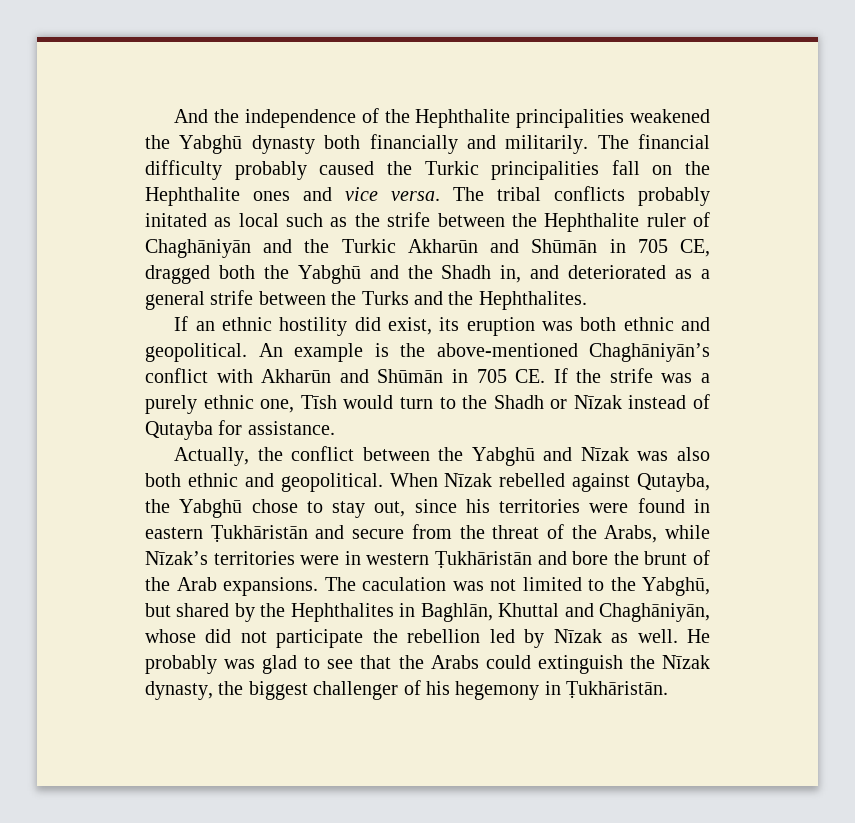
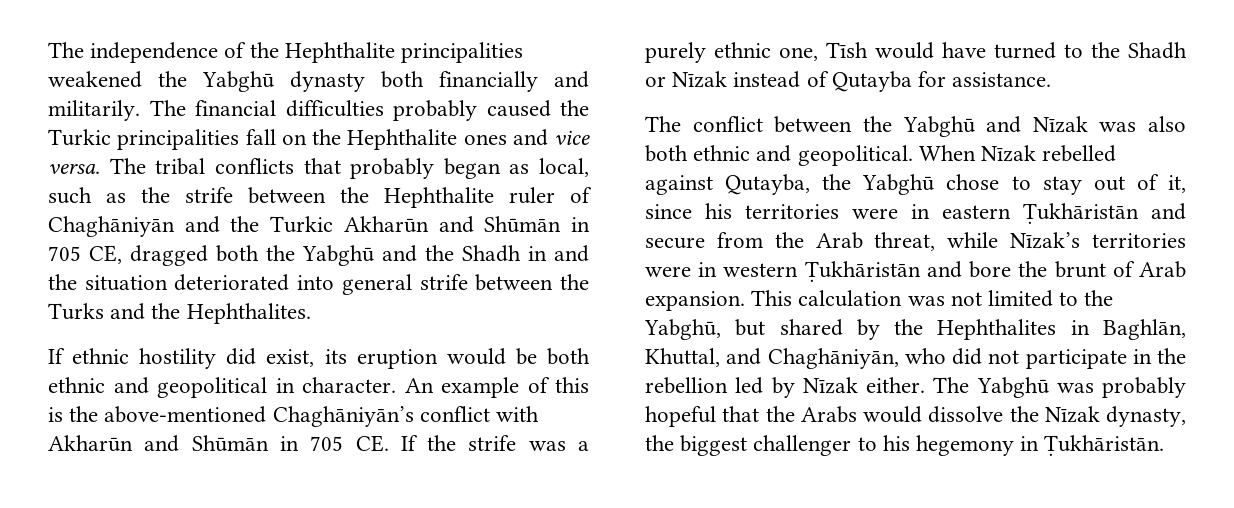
[174,109,240,123] And the -> [48,42,84,58] The
[145,160,222,180] difficulty -> [285,100,384,117] difficulties
[638,187,710,206] [145,213,279,227] probably initated as local -> [303,158,589,179] that probably began as local,
[500,265,710,283] in, and deteriorated as a -> [528,245,589,262] [48,274,335,291] in and the situation deteriorated into
[195,321,215,331] an -> (65, 356) none
[541,317,711,331] [145,343,363,362] was both ethnic and geopolitical. An example -> [446,348,590,365] [48,377,589,398] would be both ethnic and geopolitical in character. An example of this
[399,397,433,409] turn -> [942,42,1056,59] have turned
[174,447,283,466] Actually, the -> [645,116,681,132] The
[374,501,406,517] out, -> [1093,174,1186,193] out of it,
[637,498,685,513] found -> (898, 213) none
[492,524,658,543] threat of the Arabs, -> [815,232,936,251] Arab threat,
[145,577,446,596] the Arab expansions. The caculation -> [1139,261,1186,278] [645,290,903,311] Arab expansion. This calculation
[498,603,560,617] Khuttal -> [645,348,720,367] Khuttal,
[145,629,196,643] whose -> [904,348,946,364] who
(364, 638) none -> [1132,349,1152,364] in
[611,629,710,643] [145,655,354,674] as well. He probably was glad to see -> [866,377,1186,398] [645,406,716,427] either. The Yabghū was probably hopeful
[485,655,623,674] could extinguish -> [863,406,1004,423] would dissolve
[403,680,421,695] of -> [857,437,877,451] to

